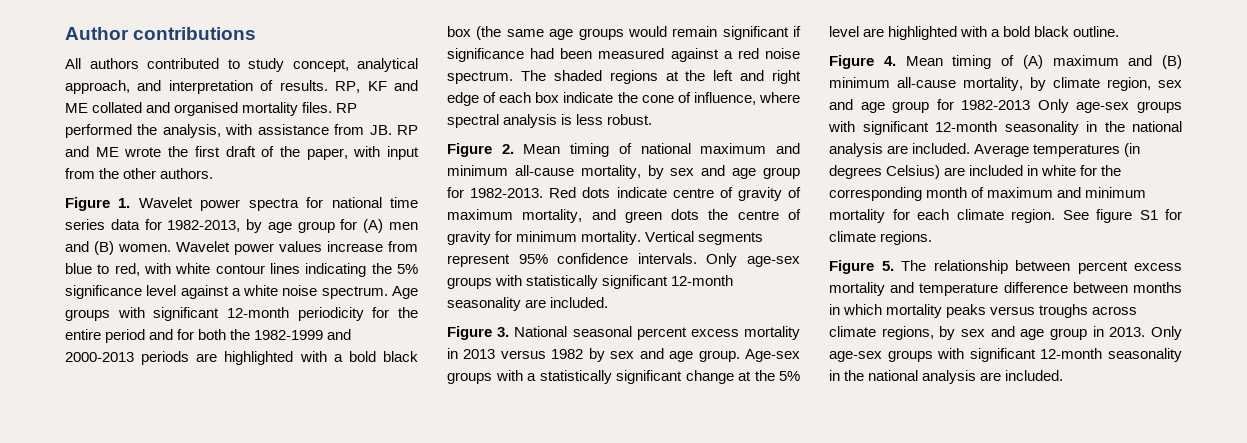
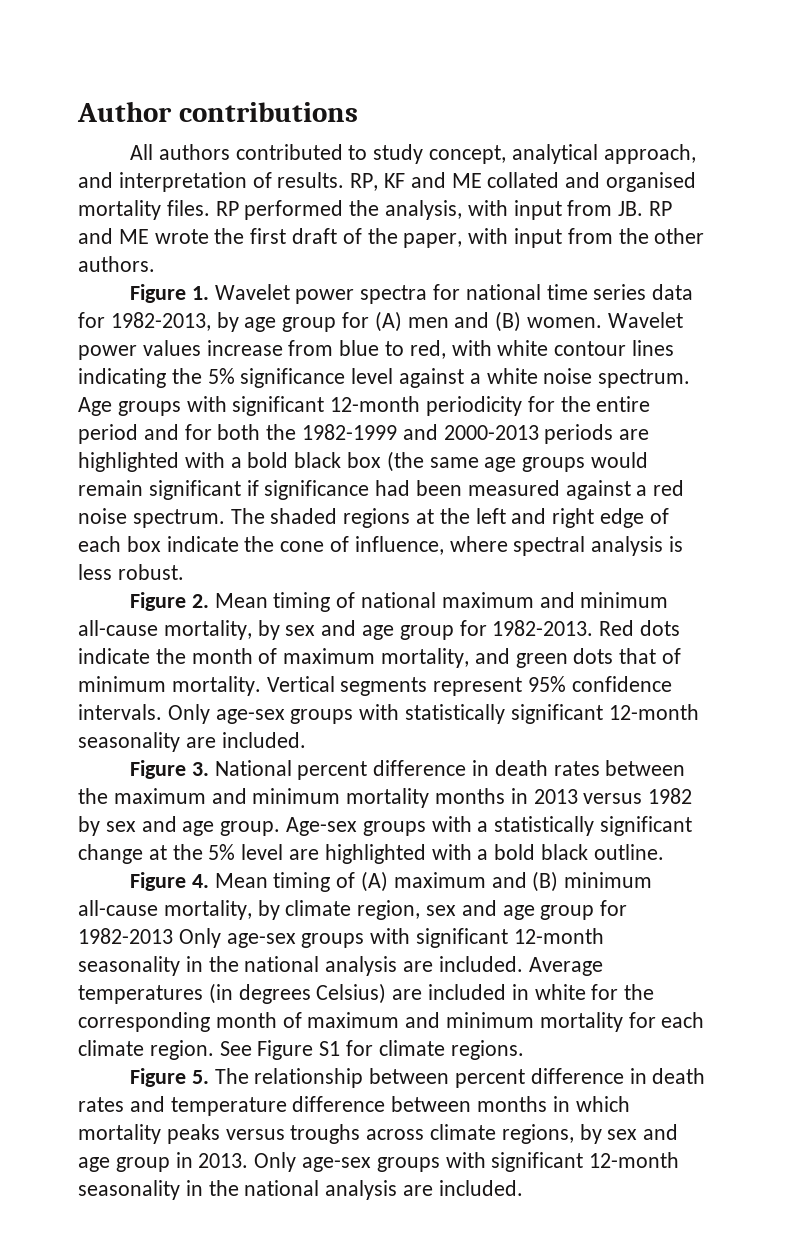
[257,124,329,135] assistance -> [513,200,562,220] input
[672,187,782,201] centre of gravity -> [155,648,253,664] the month
[708,209,801,220] [447,231,513,245] the centre of gravity for -> [619,648,682,664] that of
[572,326,800,340] seasonal percent excess mortality -> [297,760,686,780] [78,788,506,808] percent difference in death rates between the maximum and minimum mortality months
[1096,209,1132,223] figure -> [257,1040,314,1060] Figure
[1134,263,1182,271] [829,282,885,296] excess mortality -> [530,1068,706,1084] [78,1097,124,1112] difference in death rates

